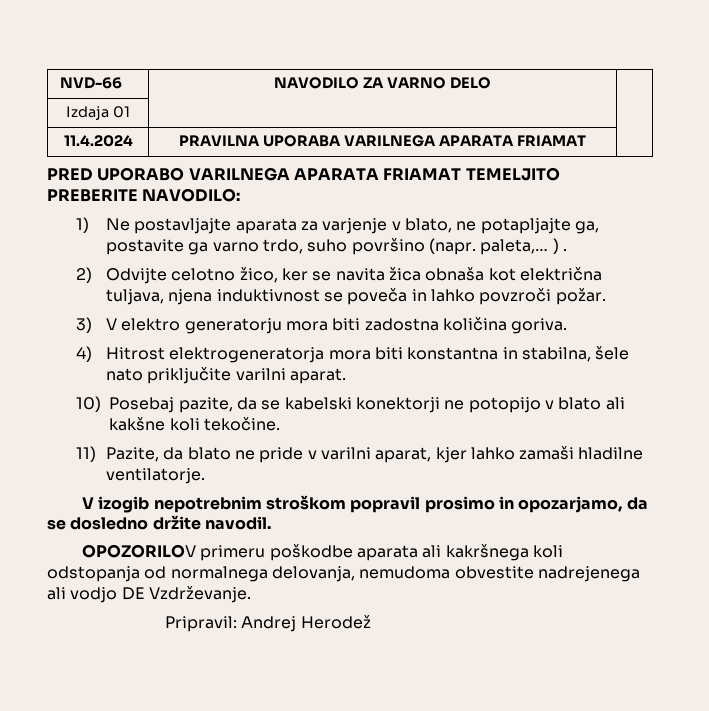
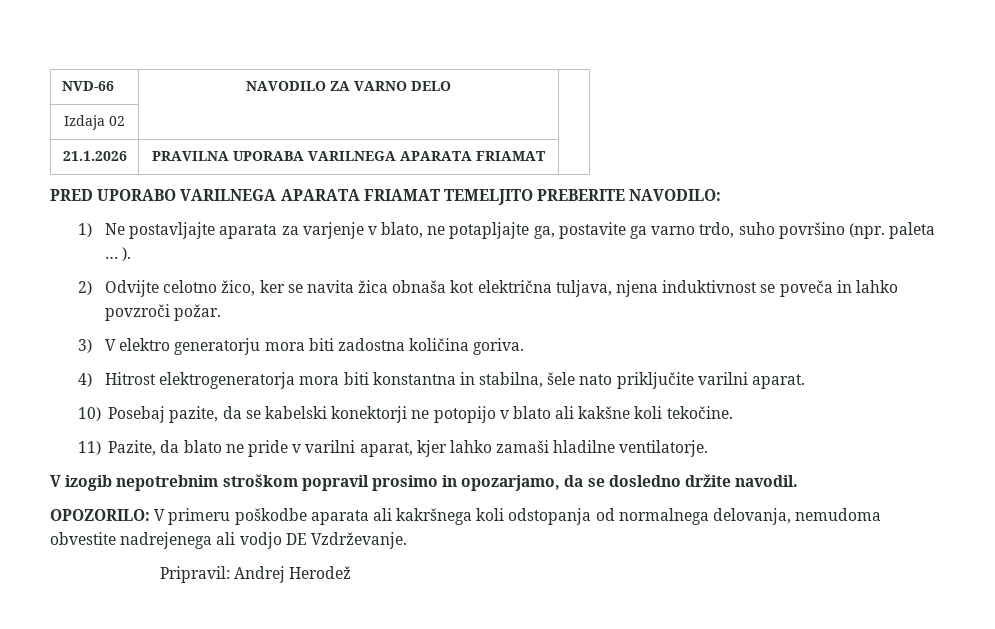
[112,106,130,118] [63,135,133,147] 01 | | // 11.4.2024 -> [109,116,125,126] [62,151,127,161] 02 | | // 21.1.2026
[428,238,567,255] (napr. paleta,… ) . -> [848,222,936,239] [104,247,132,261] (npr. paleta … ).
[81,544,196,558] OPOZORILOV -> [50,509,166,521] OPOZORILO: V

